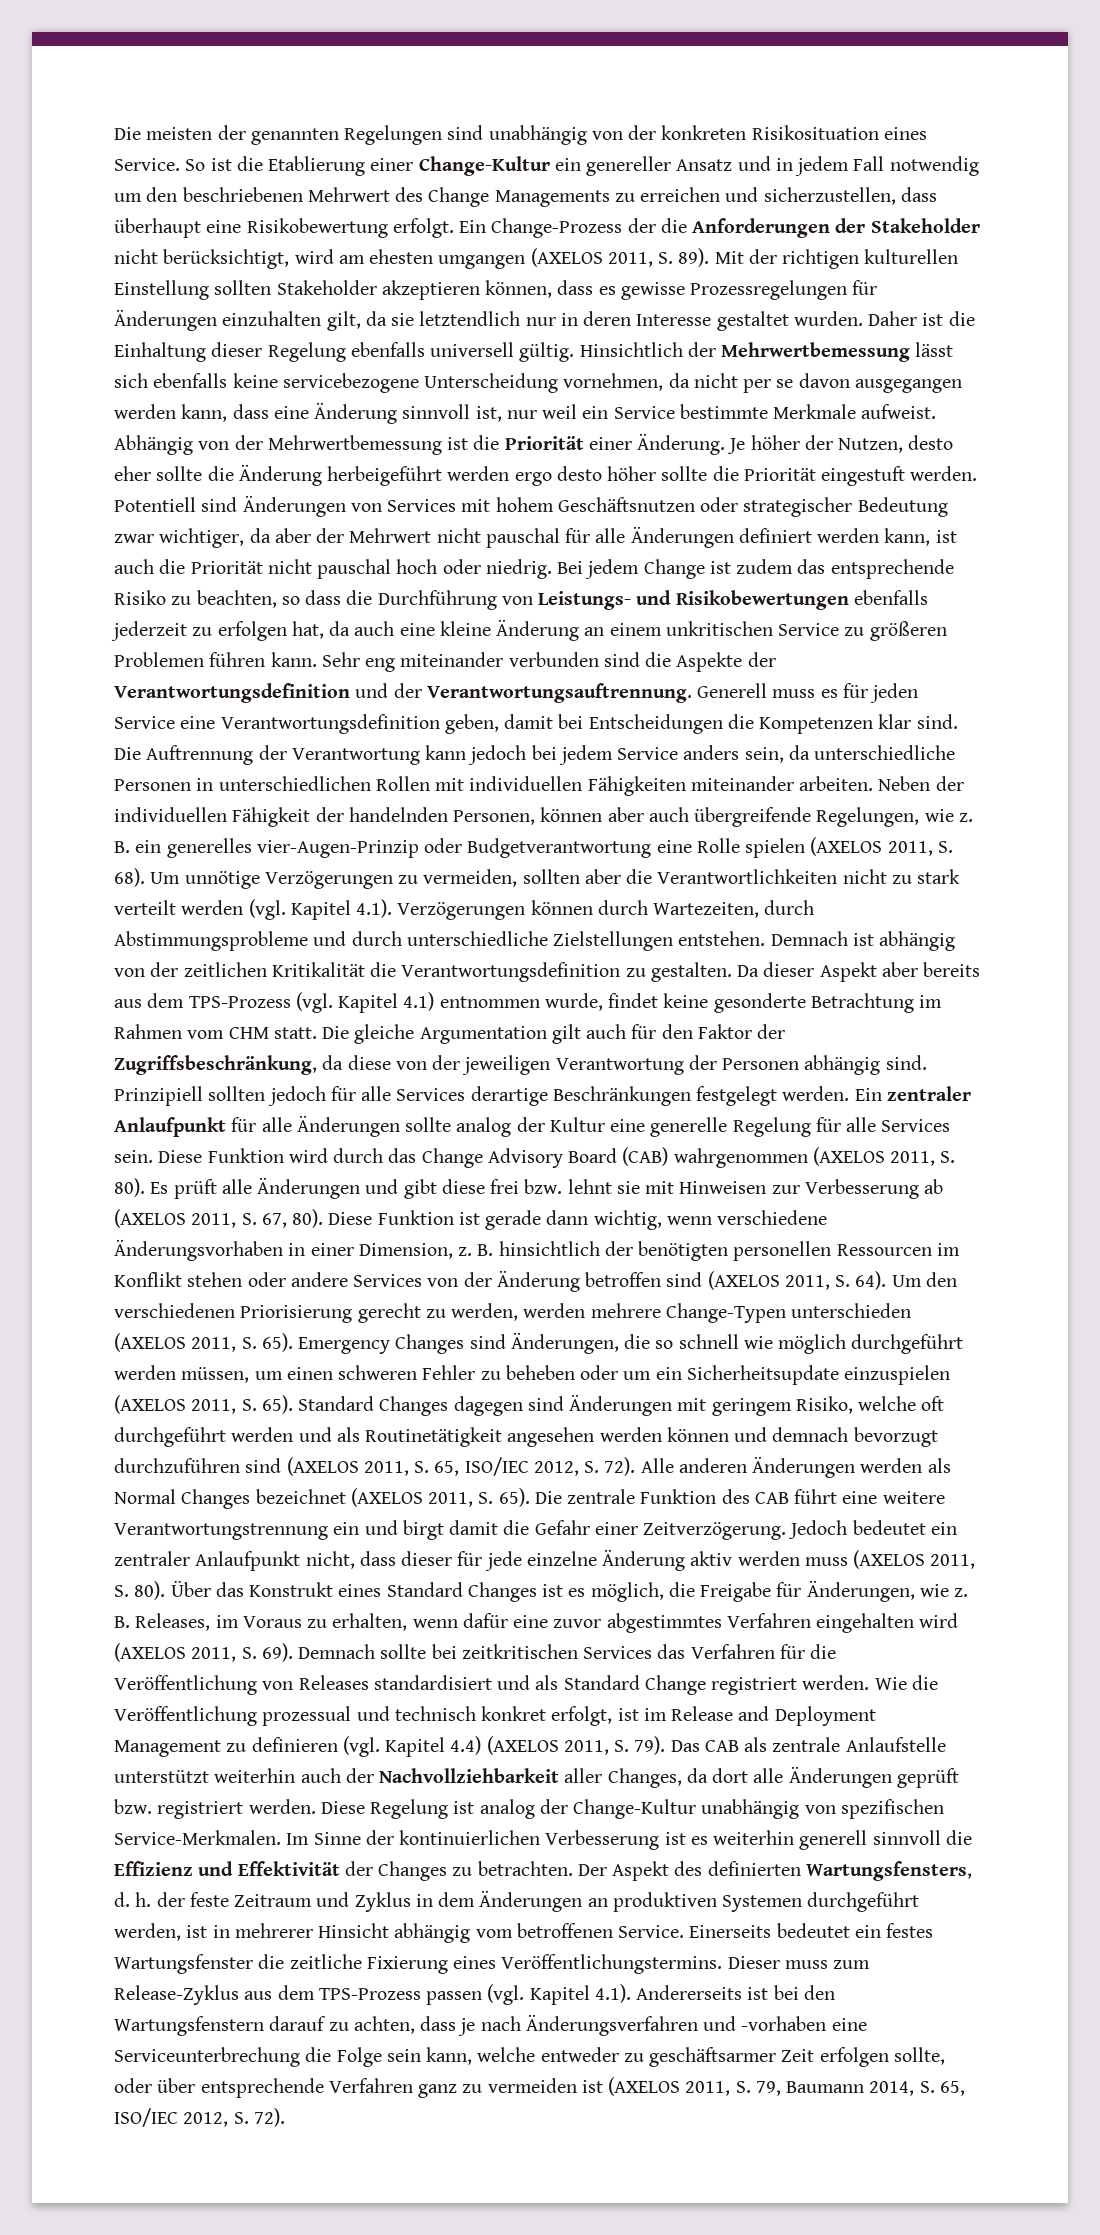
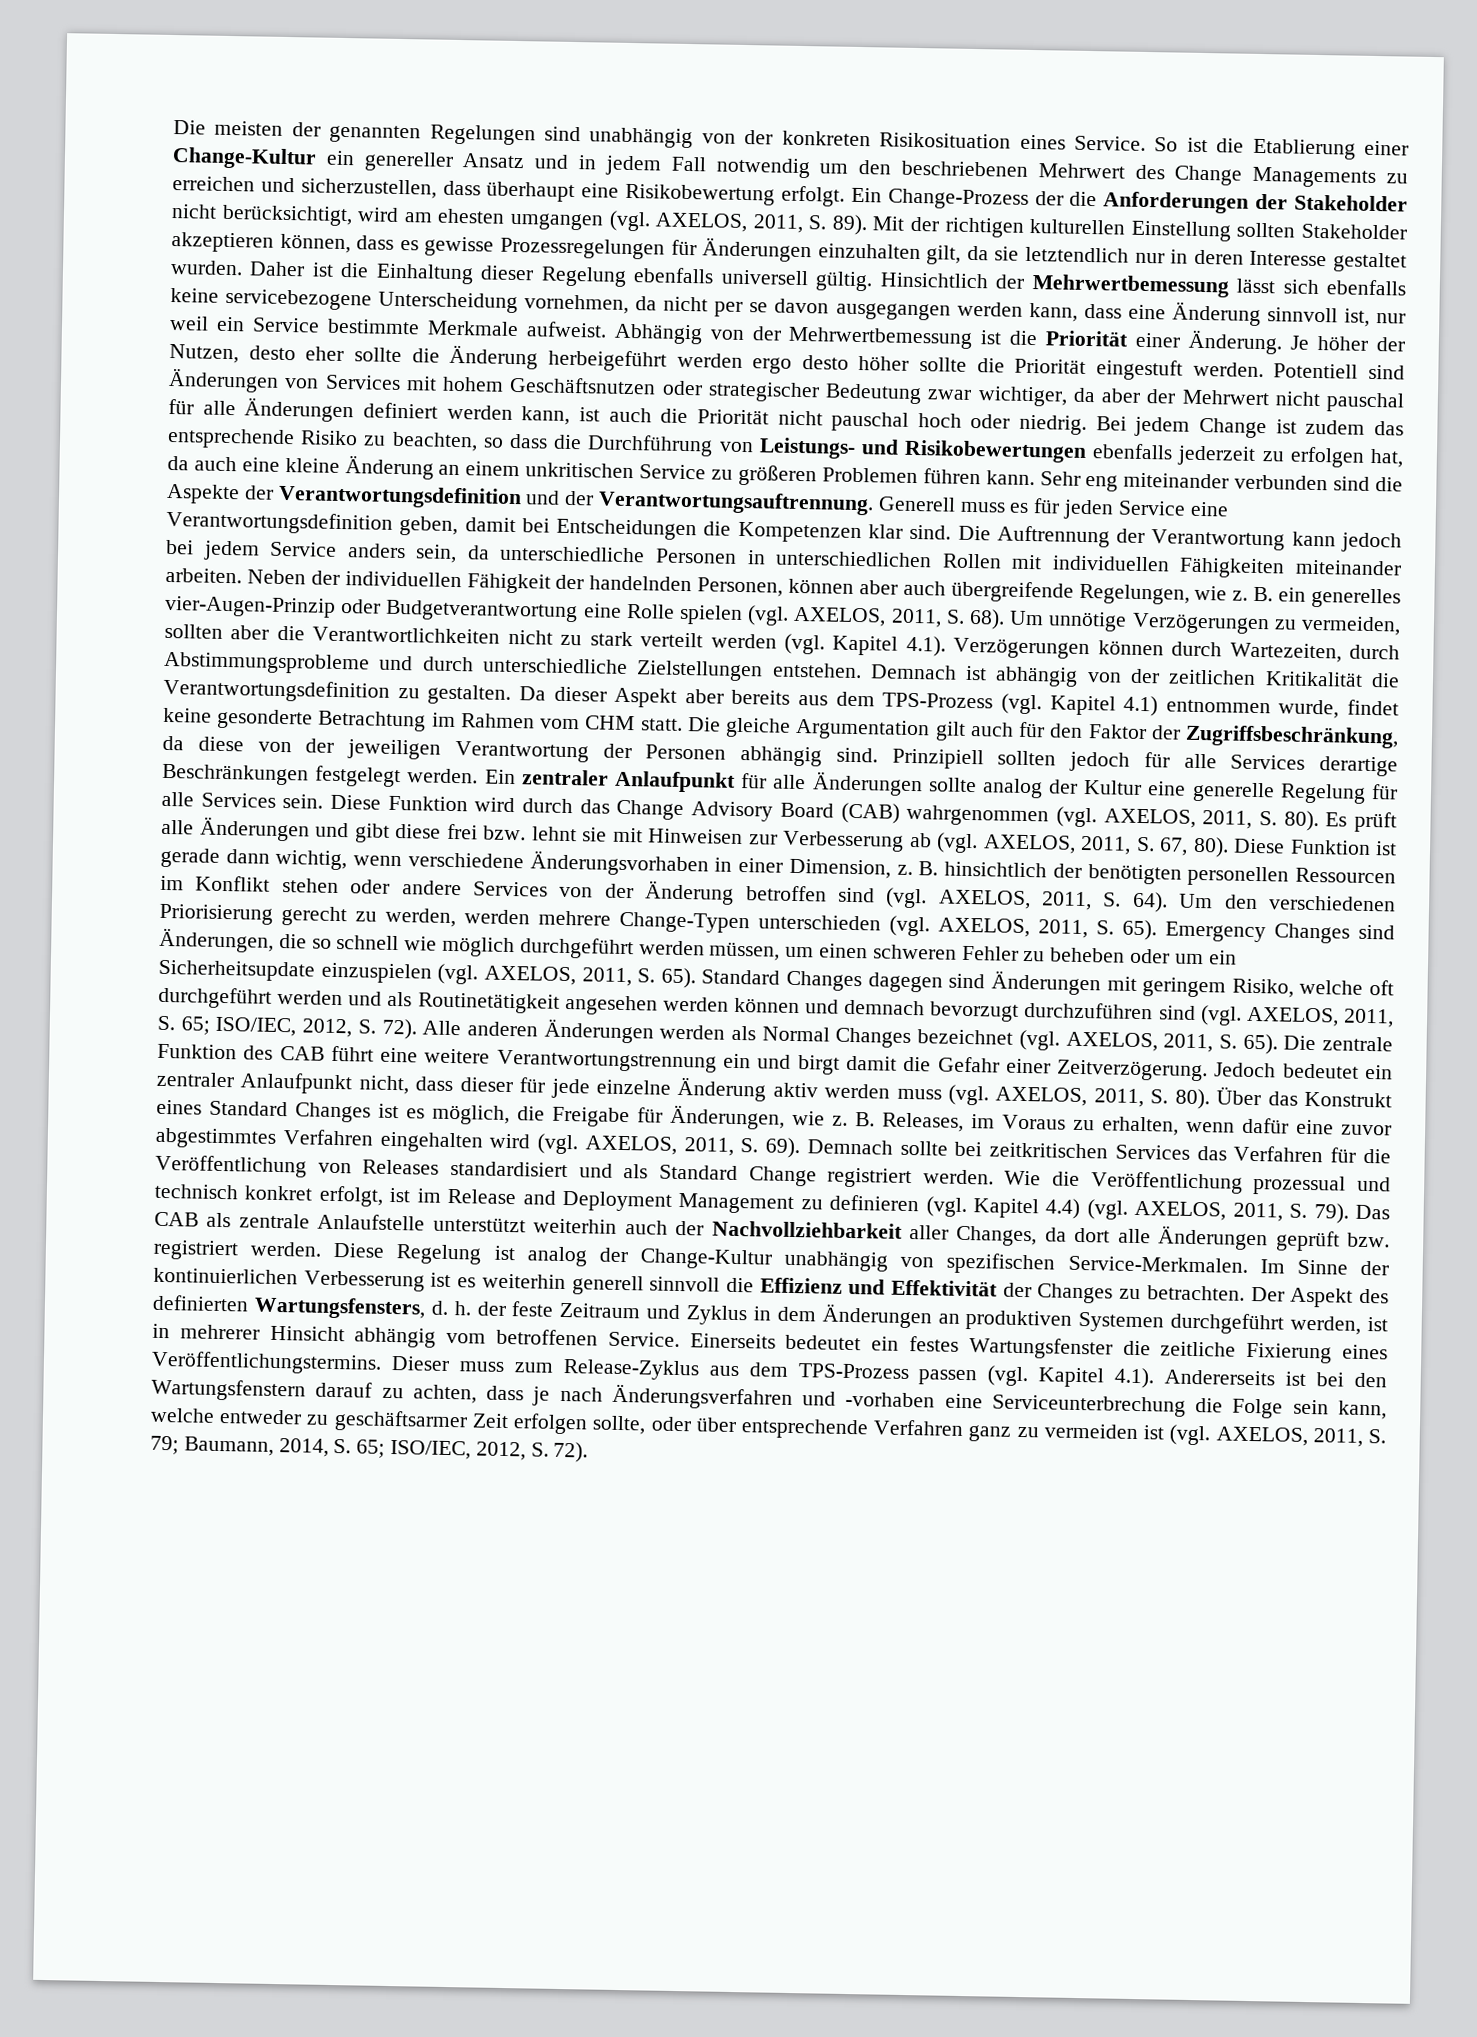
[530,248,603,267] (AXELOS -> [608,210,749,233] (vgl. AXELOS,
[810,837,883,856] (AXELOS -> [747,605,887,627] (vgl. AXELOS,
[812,1147,885,1166] (AXELOS -> [1055,806,1196,828] (vgl. AXELOS,
[114,1209,186,1228] (AXELOS -> [936,832,1076,854] (vgl. AXELOS,
[707,1271,780,1290] (AXELOS -> [885,887,1031,910] (vgl. AXELOS,
[114,1333,186,1352] (AXELOS -> [889,915,1030,938] (vgl. AXELOS,
[114,1395,186,1414] (AXELOS -> [437,963,576,986] (vgl. AXELOS,
[286,1457,529,1476] (AXELOS 2011, S. 65, ISO/IEC -> [1199,1005,1395,1028] [157,1015,297,1037] (vgl. AXELOS, 2011, S. 65; ISO/IEC,
[350,1488,423,1507] (AXELOS -> [1018,1029,1158,1052] (vgl. AXELOS,
[853,1550,926,1569] (AXELOS -> [948,1084,1088,1107] (vgl. AXELOS,
[114,1643,186,1662] (AXELOS -> [537,1133,677,1155] (vgl. AXELOS,
[486,1736,559,1755] (AXELOS -> [1086,1199,1227,1221] (vgl. AXELOS,
[608,2077,965,2096] [114,2108,178,2127] (AXELOS 2011, S. 79, Baumann 2014, S. 65, ISO/IEC -> [1169,1424,1386,1447] [150,1435,472,1460] (vgl. AXELOS, 2011, S. 79; Baumann, 2014, S. 65; ISO/IEC,

